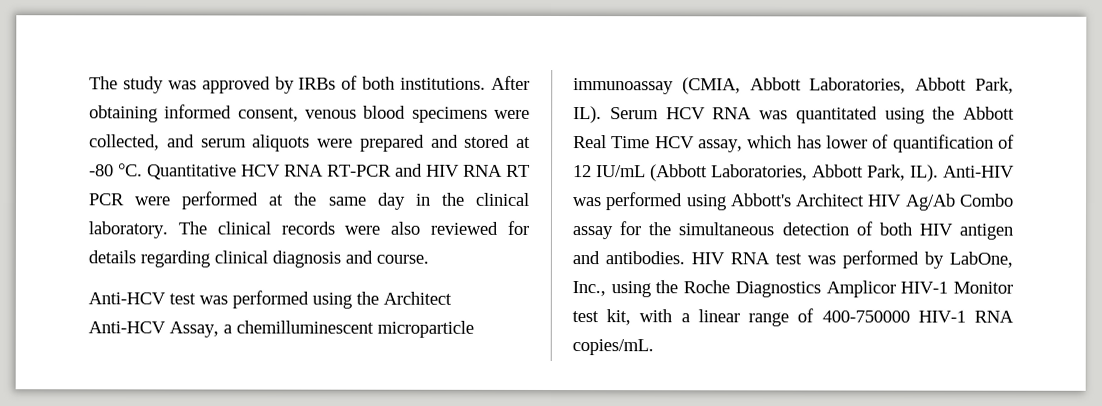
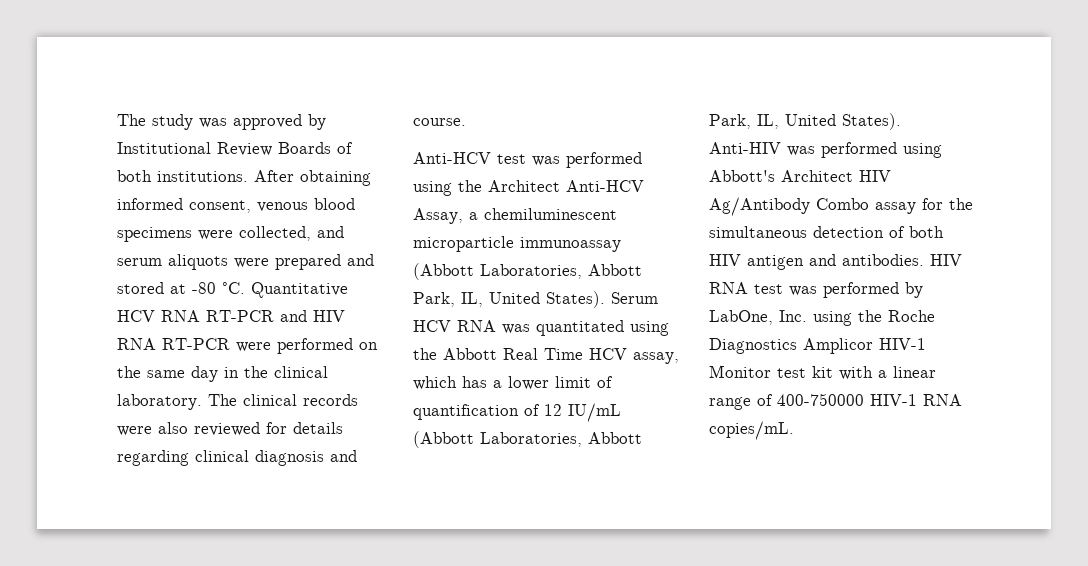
[298,77,337,90] IRBs -> [117,142,331,156] Institutional Review Boards
[506,164,530,177] [88,193,125,206] RT PCR -> [162,338,230,350] RT-PCR
[268,194,285,206] at -> [359,342,378,350] on
[236,320,374,334] chemilluminescent -> [484,208,617,220] chemiluminescent
[681,77,1014,95] [573,106,602,124] (CMIA, Abbott Laboratories, Abbott Park, IL). -> [413,263,642,280] [413,291,605,308] (Abbott Laboratories, Abbott Park, IL, United States).
[826,135,868,149] lower -> [493,376,591,390] a lower limit
[910,164,939,182] IL). -> [757,113,901,130] IL, United States).
[904,193,956,211] Ag/Ab -> [709,197,810,216] Ag/Antibody
[572,281,606,297] Inc., -> [779,310,807,322] Inc.
[606,309,632,326] kit, -> [812,366,833,378] kit

